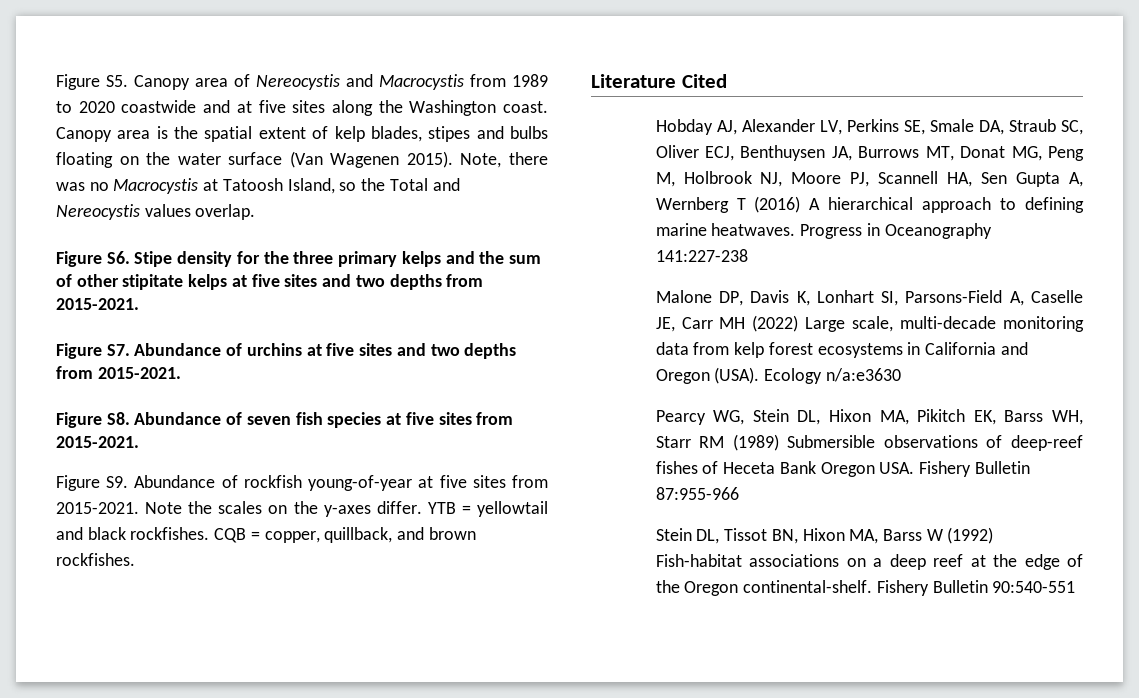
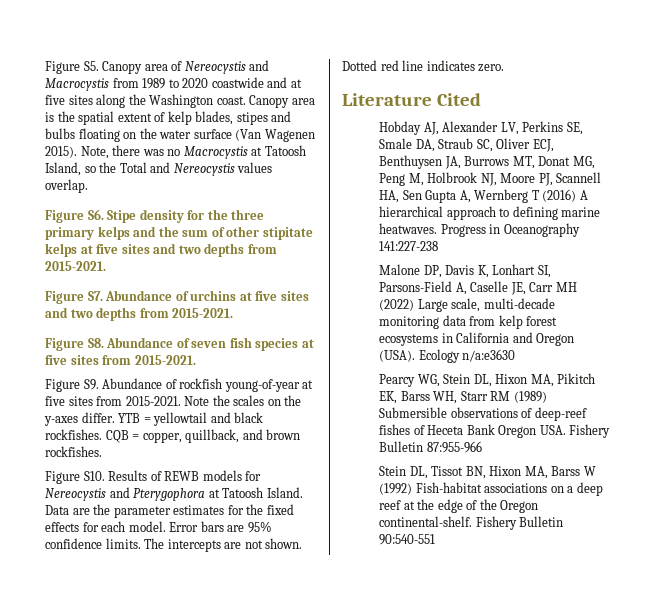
(135, 559) none -> [45,470,262,484] [45,487,303,501] [45,504,294,518] [45,521,272,533] [45,538,303,552] [342,60,505,72] // Figure S10. Results of REWB models for Nereocystis and Pterygophora at Tatoosh Island. Data are the parameter estimates for the fixed effects for each model. Error bars are 95% confidence limits. The intercepts are not shown. Dotted red line indicates zero.

